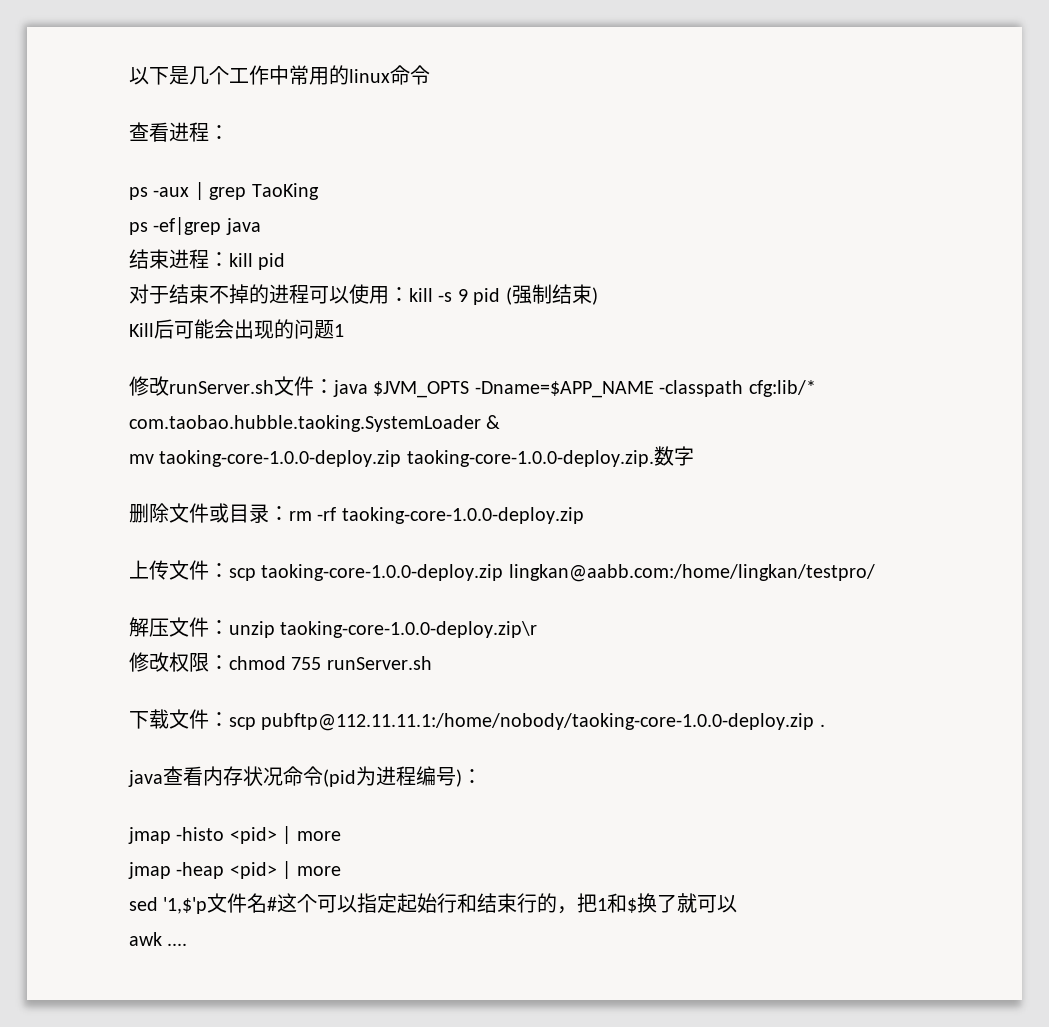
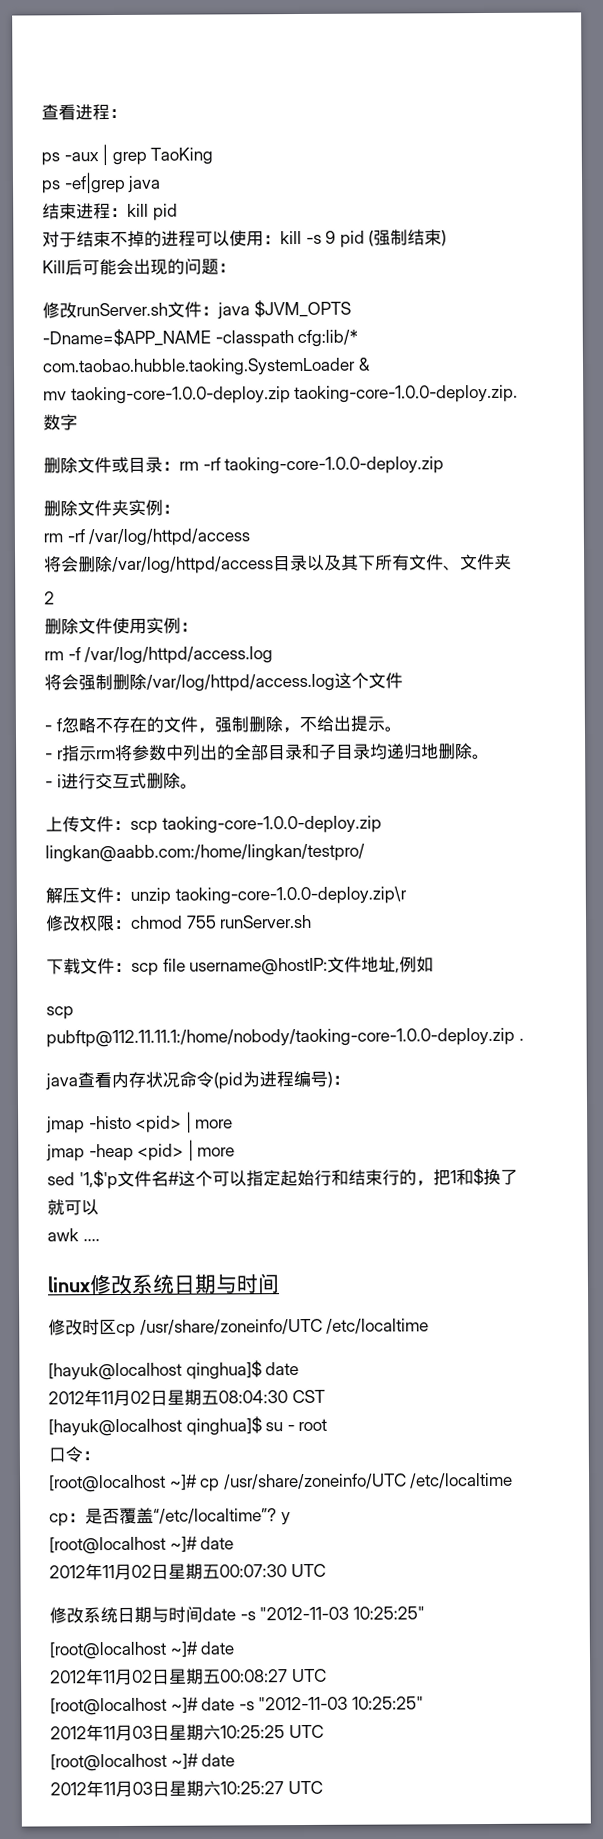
[129,65,430,85] 以下是几个工作中常用的linux命令 // -> (41, 112) none
[334,324,344,337] 1 -> [218,263,236,273] ：
(584, 515) none -> [43,499,180,517] [43,528,251,547] [44,553,512,575] [44,591,55,605] [44,617,198,635] [44,646,274,665] [44,672,403,692] [44,715,402,734] [45,743,490,762] [45,772,198,790] // 删除文件夹实例： // rm -rf /var/log/httpd/access // 将会删除/var/log/httpd/access目录以及其下所有文件、文件夹 // 2 // 删除文件使用实例： // rm -f /var/log/httpd/access.log // 将会强制删除/var/log/httpd/access.log这个文件 // - f忽略不存在的文件，强制删除，不给出提示。 // - r指示rm将参数中列出的全部目录和子目录均递归地删除。 // - i进行交互式删除。
(256, 723) none -> [162,956,435,976] [46,1006,74,1020] file username@hostIP:文件地址,例如 // scp
(188, 944) none -> [47,1273,280,1295] [48,1318,430,1338] [48,1360,300,1381] [48,1389,325,1407] [48,1416,328,1437] [48,1446,100,1463] [49,1472,514,1493] [49,1507,291,1527] [49,1536,235,1555] [49,1563,326,1581] [49,1606,425,1624] [49,1641,235,1660] [50,1668,327,1686] [50,1696,424,1716] [50,1724,324,1742] [50,1753,236,1772] [50,1780,323,1798] // linux修改系统日期与时间 // 修改时区cp /usr/share/zoneinfo/UTC /etc/localtime // [hayuk@localhost qinghua]$ date // 2012年11月02日星期五08:04:30 CST // [hayuk@localhost qinghua]$ su - root // 口令： // [root@localhost ~]# cp /usr/share/zoneinfo/UTC /etc/localtime // cp：是否覆盖“/etc/localtime”? y // [root@localhost ~]# date // 2012年11月02日星期五00:07:30 UTC // 修改系统日期与时间date -s "2012-11-03 10:25:25" // [root@localhost ~]# date // 2012年11月02日星期五00:08:27 UTC // [root@localhost ~]# date -s "2012-11-03 10:25:25" // 2012年11月03日星期六10:25:25 UTC // [root@localhost ~]# date // 2012年11月03日星期六10:25:27 UTC

